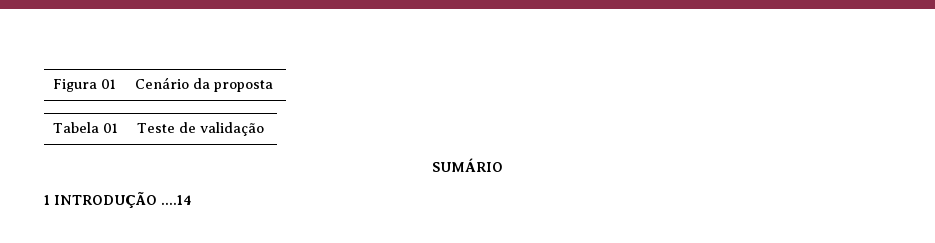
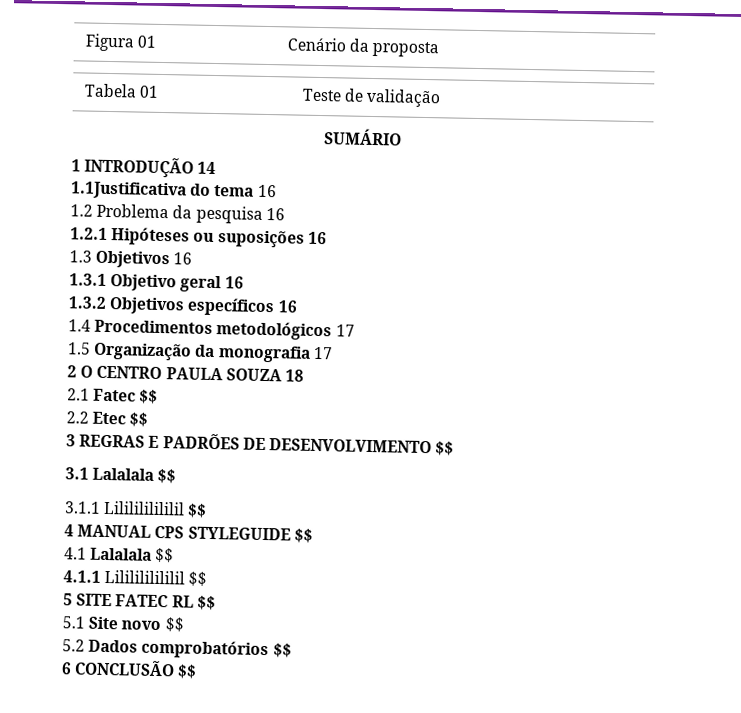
[161,195,191,205] ....14 -> [197,161,217,175] [70,181,277,200] [70,203,285,224] [70,227,327,249] [69,250,193,269] [69,273,244,293] [68,296,298,317] [68,319,355,341] [67,342,333,363] [67,365,304,382] [67,388,159,404] [66,411,149,427] [66,433,455,456] [65,467,177,484] [64,500,208,518] [64,524,313,543] [64,547,175,563] [63,569,208,586] [63,593,216,611] [62,616,185,632] [62,639,292,660] [61,659,198,679] 14 // 1.1Justificativa do tema 16 // 1.2 Problema da pesquisa 16 // 1.2.1 Hipóteses ou suposições 16 // 1.3 Objetivos 16 // 1.3.1 Objetivo geral 16 // 1.3.2 Objetivos específicos 16 // 1.4 Procedimentos metodológicos 17 // 1.5 Organização da monografia 17 // 2 O CENTRO PAULA SOUZA 18 // 2.1 Fatec $$ // 2.2 Etec $$ // 3 REGRAS E PADRÕES DE DESENVOLVIMENTO $$ // 3.1 Lalalala $$ // 3.1.1 Lililililililil $$ // 4 MANUAL CPS STYLEGUIDE $$ // 4.1 Lalalala $$ // 4.1.1 Lililililililil $$ // 5 SITE FATEC RL $$ // 5.1 Site novo $$ // 5.2 Dados comprobatórios $$ // 6 CONCLUSÃO $$

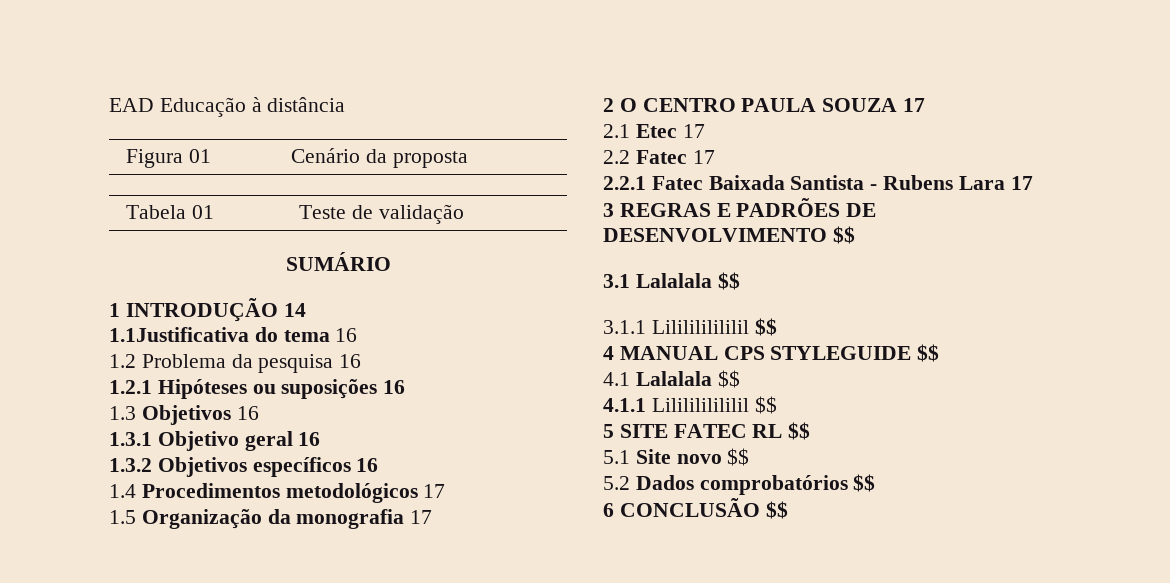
(84, 42) none -> [109,97,346,117] EAD Educação à distância //
[284,369,304,382] 18 -> [903,98,926,112] 17
[93,388,159,404] Fatec $$ -> [635,124,705,138] Etec 17
[92,411,149,427] Etec $$ -> [635,150,715,164] [603,175,1033,190] Fatec 17 // 2.2.1 Fatec Baixada Santista - Rubens Lara 17

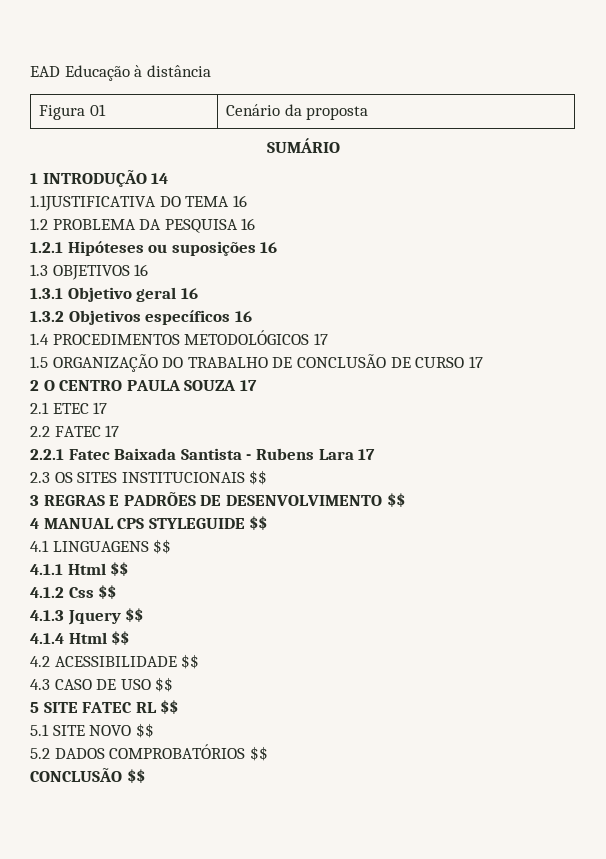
[126,205,214,219] [299,204,464,224] // Tabela 01 | Teste de validação -> (369, 113) none
[109,327,330,342] 1.1Justificativa do tema -> [30,195,230,211] 1.1JUSTIFICATIVA DO TEMA
[141,354,334,373] Problema da pesquisa -> [52,219,238,233] PROBLEMA DA PESQUISA
[141,405,231,425] Objetivos -> [52,265,130,280] OBJETIVOS
[141,483,418,503] Procedimentos metodológicos -> [52,330,310,345] PROCEDIMENTOS METODOLÓGICOS
[141,509,405,529] Organização da monografia -> [52,354,465,372] ORGANIZAÇÃO DO TRABALHO DE CONCLUSÃO DE CURSO
[635,124,677,138] Etec -> [52,403,89,414] ETEC
[635,150,687,164] Fatec -> [54,426,101,437] FATEC
(1033, 183) none -> [30,470,268,485] // 2.3 OS SITES INSTITUCIONAIS $$
[603,272,740,290] [603,318,777,336] // 3.1 Lalalala $$ // 3.1.1 Lililililililil $$ -> (405, 500) none
[635,371,712,386] Lalalala -> [52,541,149,552] LINGUAGENS
[651,398,749,412] Lililililililil -> [67,562,129,576] [30,585,117,599] [30,608,144,625] [30,631,130,645] [30,654,200,669] [30,679,151,690] Html $$ // 4.1.2 Css $$ // 4.1.3 Jquery $$ // 4.1.4 Html $$ // 4.2 ACESSIBILIDADE $$ // 4.3 CASO DE USO
[635,449,722,464] Site novo -> [52,725,132,736] SITE NOVO
[635,474,876,495] [603,503,614,517] Dados comprobatórios $$ // 6 -> [54,744,268,761] DADOS COMPROBATÓRIOS $$ //

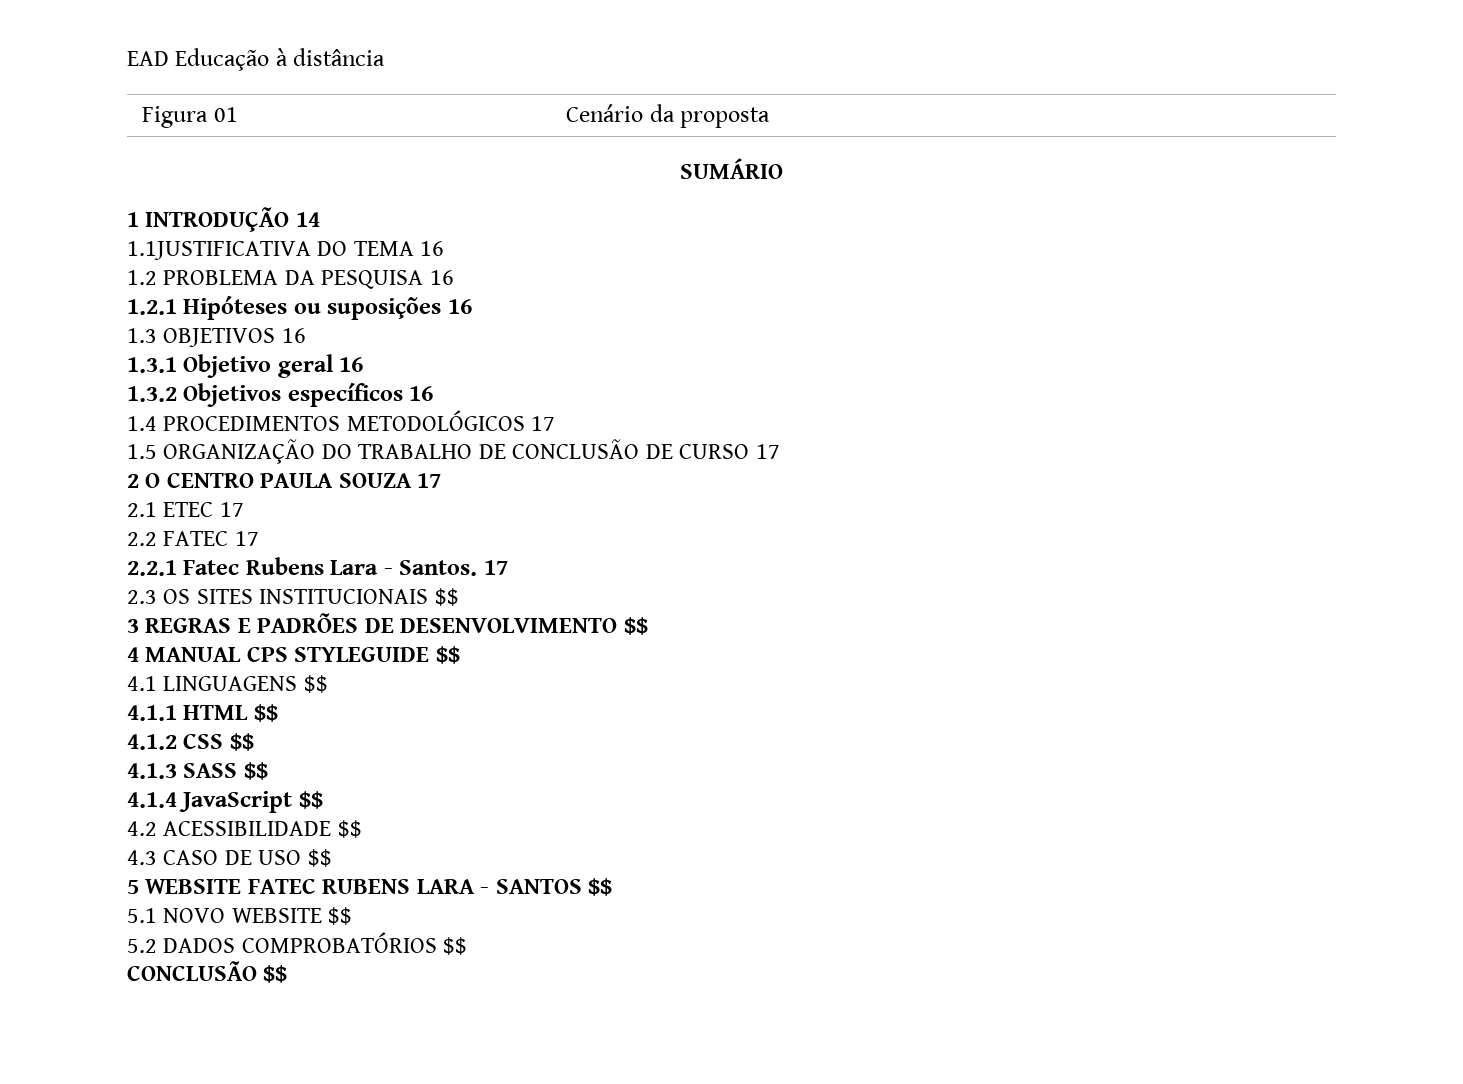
[114,448,354,460] Baixada Santista - Rubens Lara -> [245,557,478,576] Rubens Lara - Santos.
[67,563,106,575] Html -> [183,705,249,720] HTML
[68,587,94,598] Css -> [183,734,224,749] CSS
[67,610,121,625] Jquery -> [183,763,238,778] SASS
[68,632,107,644] Html -> [179,791,293,813] JavaScript
[43,702,157,713] SITE FATEC RL -> [145,879,582,894] WEBSITE FATEC RUBENS LARA - SANTOS
[52,725,132,736] SITE NOVO -> [163,908,322,923] NOVO WEBSITE

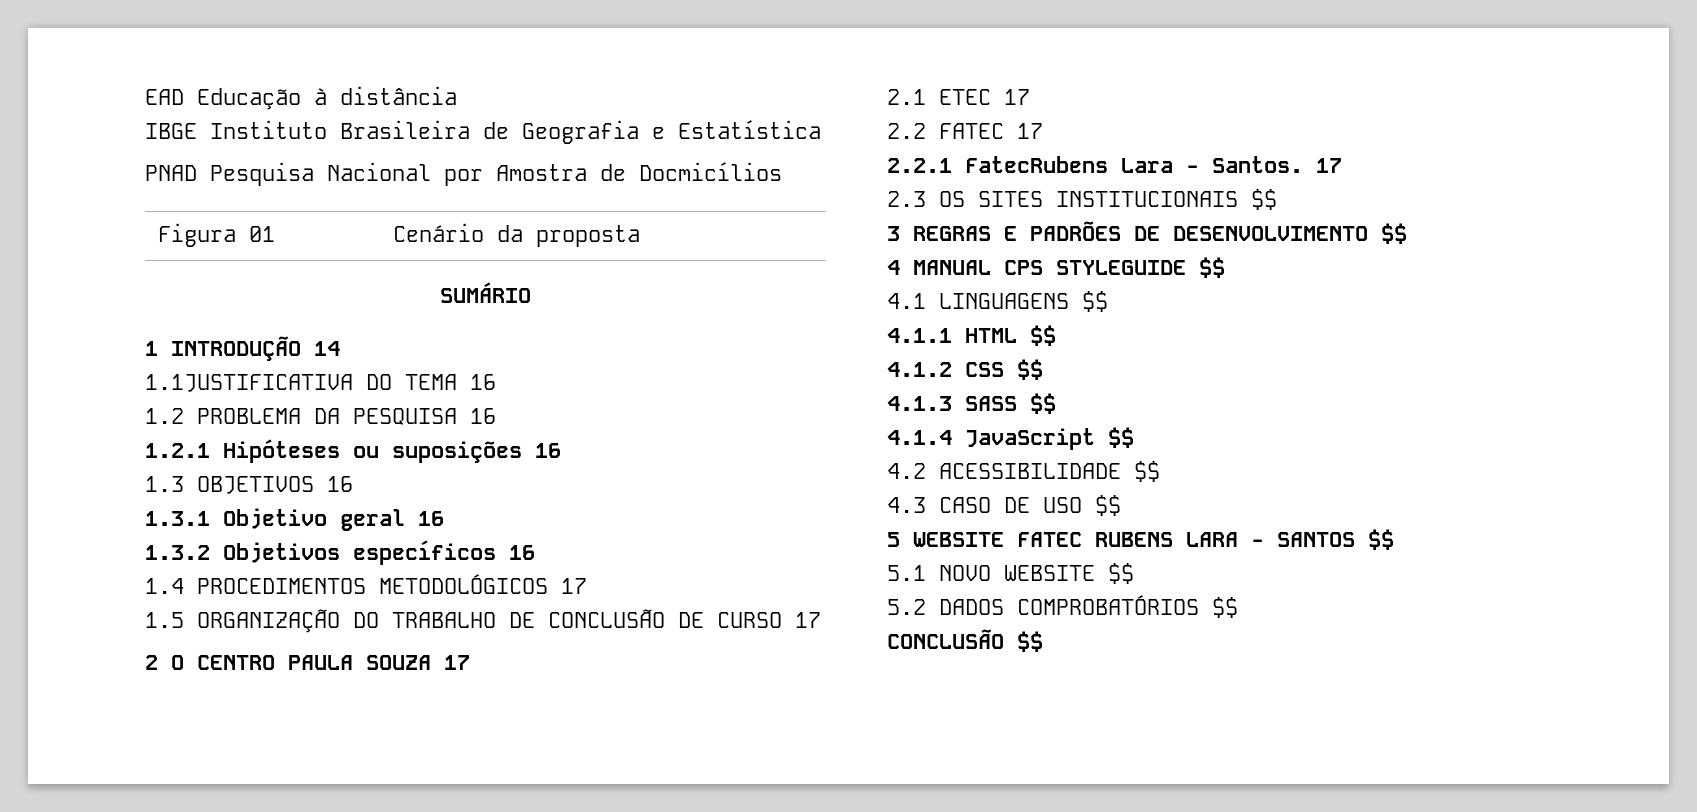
(386, 57) none -> [145,120,821,144] [145,162,782,186] // IBGE Instituto Brasileira de Geografia e Estatística // PNAD Pesquisa Nacional por Amostra de Docmicílios
[183,557,324,575] Fatec Rubens -> [965,156,1108,173] FatecRubens

